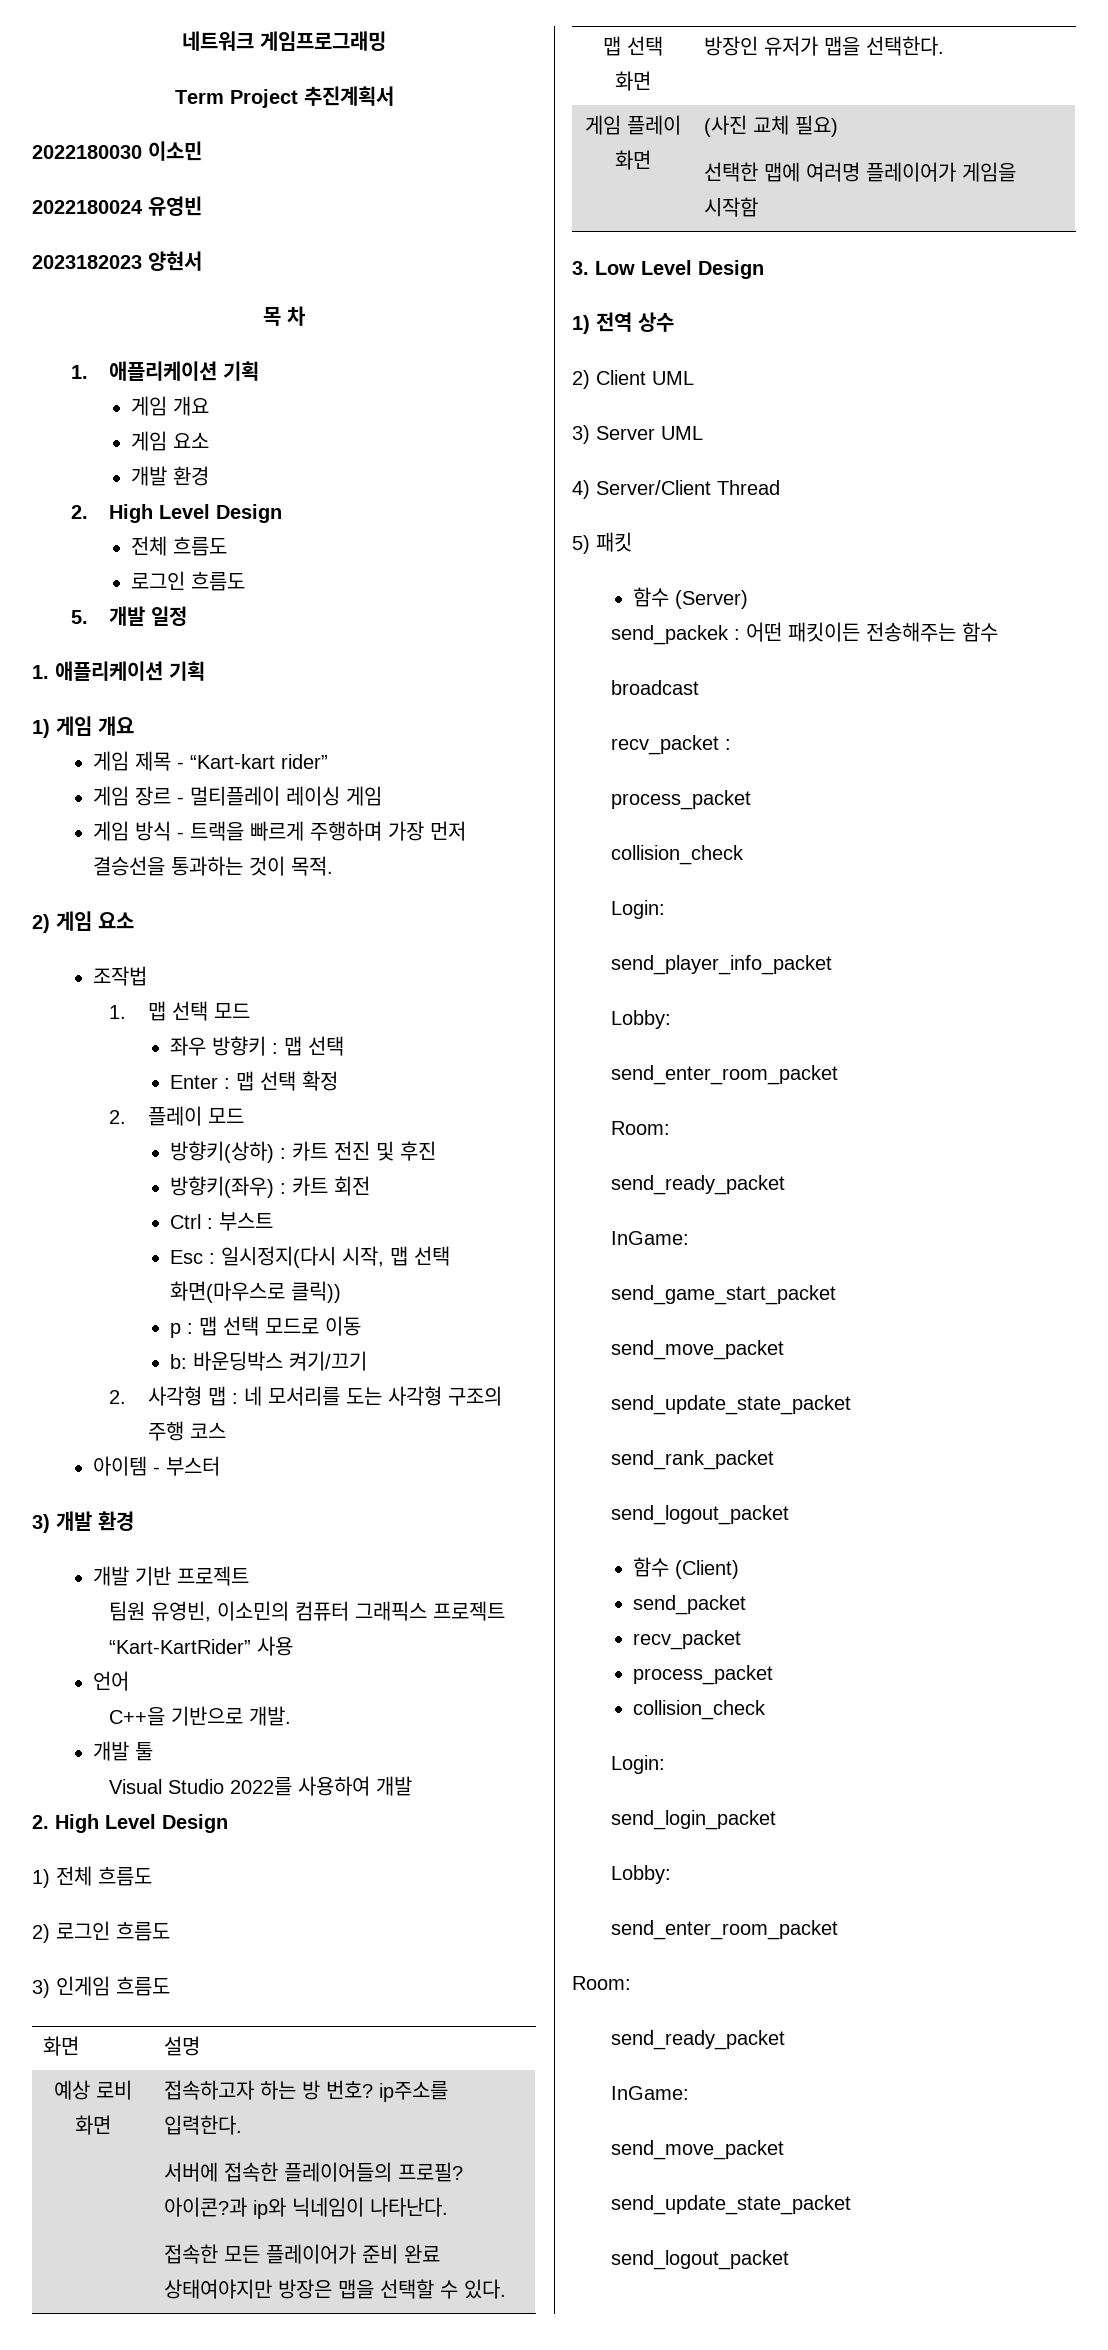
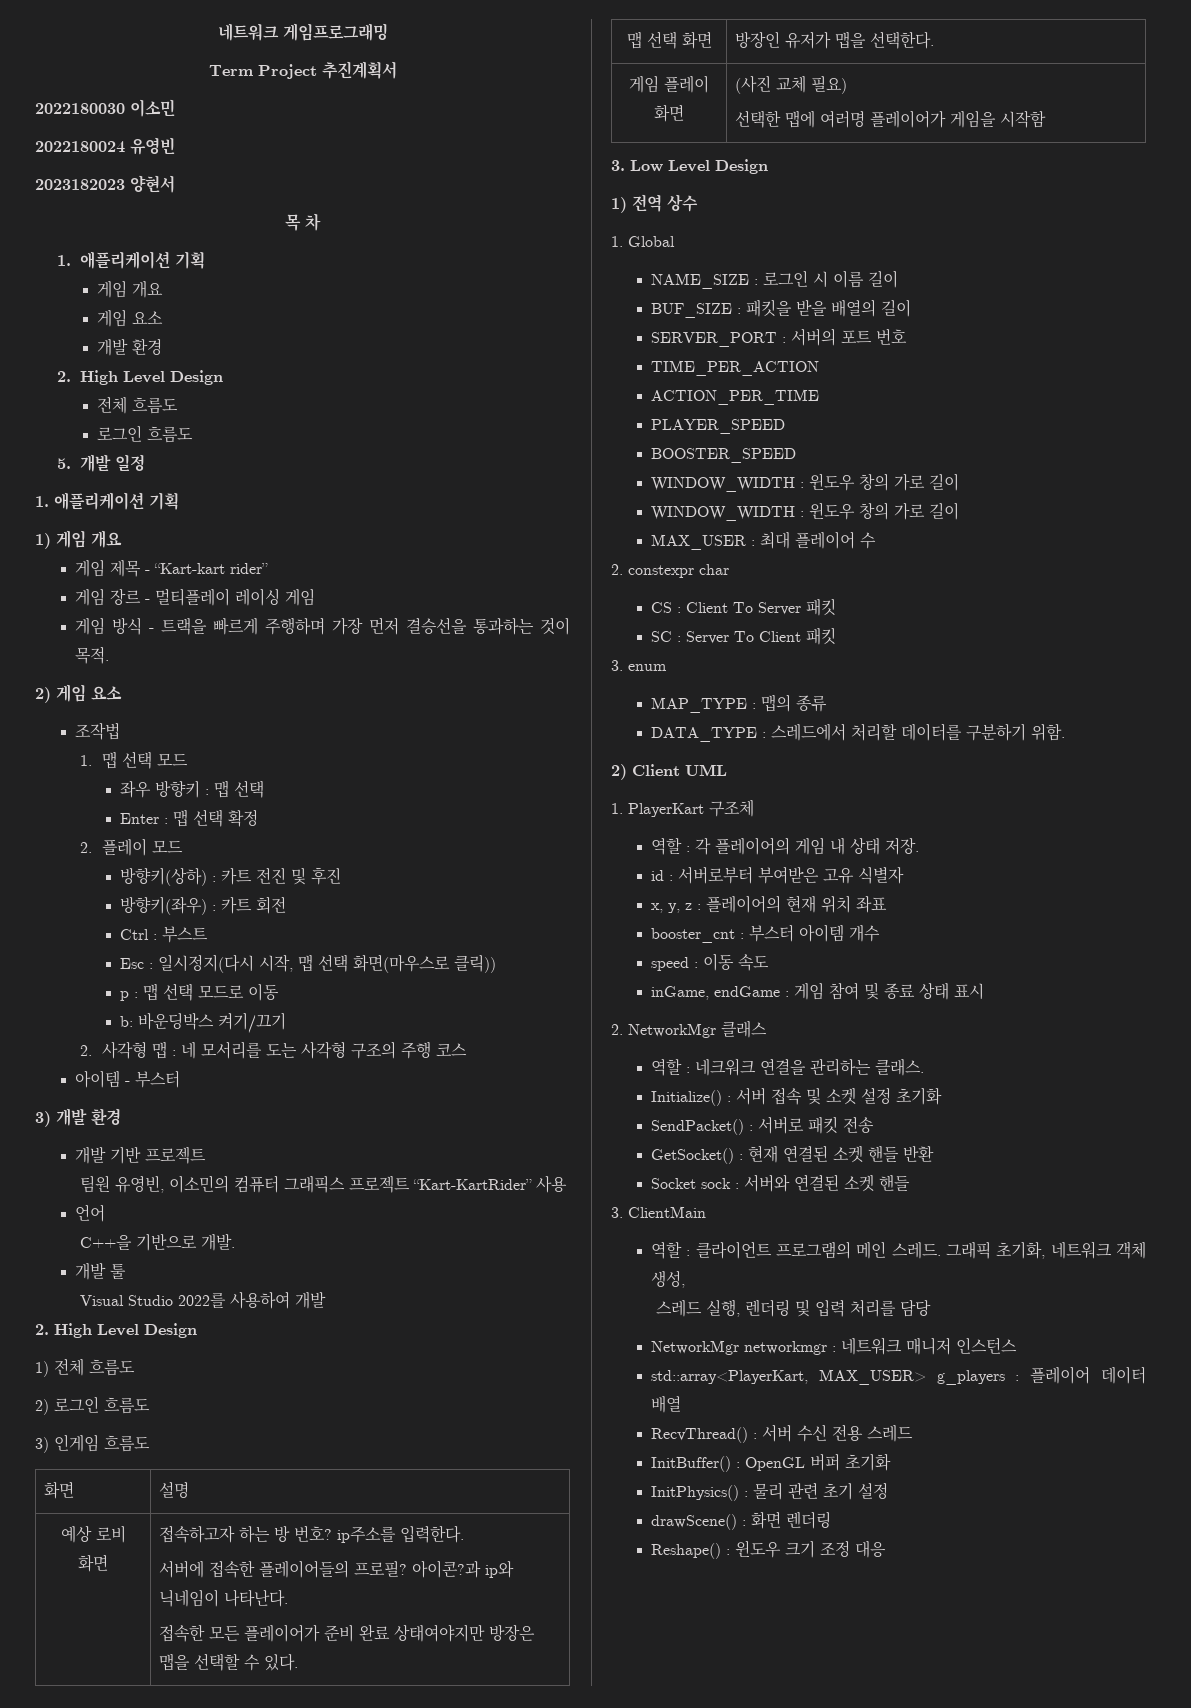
[572,370,694,389] [572,425,703,444] [572,480,780,499] [572,532,632,554] [632,587,748,609] [610,622,998,645] [610,680,699,695] [610,735,731,755] [610,790,751,810] [610,845,744,865] [610,900,665,919] [610,955,832,975] [610,1010,671,1029] [610,1065,838,1085] [610,1121,670,1135] [610,1175,785,1195] [610,1231,689,1245] [610,1285,836,1305] [610,1340,784,1360] [610,1395,851,1415] [610,1450,774,1470] [610,1505,789,1525] [632,1557,739,1579] [632,1595,746,1615] [632,1630,741,1650] [632,1665,773,1685] [632,1700,766,1720] [610,1755,665,1774] [610,1810,776,1830] [610,1865,671,1884] [610,1920,838,1940] [572,1976,631,1990] [610,2030,785,2050] [610,2086,689,2100] [610,2140,784,2160] [610,2195,851,2215] [610,2250,789,2270] 2) Client UML // 3) Server UML // 4) Server/Client Thread // 5) 패킷 // 함수 (Server) // send_packek : 어떤 패킷이든 전송해주는 함수 // broadcast // recv_packet : // process_packet // collision_check // Login: // send_player_info_packet // Lobby: // send_enter_room_packet // Room: // send_ready_packet // InGame: // send_game_start_packet // send_move_packet // send_update_state_packet // send_rank_packet // send_logout_packet // 함수 (Client) // send_packet // recv_packet // process_packet // collision_check // Login: // send_login_packet // Lobby: // send_enter_room_packet // Room: // send_ready_packet // InGame: // send_move_packet // send_update_state_packet // send_logout_packet -> [611,236,675,247] [651,270,899,289] [651,299,912,318] [651,328,908,347] [651,360,820,376] [651,389,820,405] [651,419,786,434] [651,448,797,463] [651,473,960,492] [651,502,960,521] [651,531,877,550] [611,564,729,578] [651,598,837,616] [651,627,837,645] [611,660,667,671] [651,694,828,713] [651,723,1066,742] [611,764,727,780] [611,799,754,817] [651,837,920,855] [651,866,905,884] [651,895,888,913] [651,924,881,943] [651,953,770,971] [651,982,985,1000] [611,1020,767,1038] [651,1058,925,1076] [651,1087,943,1106] [651,1116,875,1135] [651,1145,935,1164] [651,1174,911,1192] [611,1206,706,1218] [651,1241,1146,1259] [651,1270,686,1288] [655,1299,931,1317] [651,1337,1018,1355] [651,1366,1146,1385] [651,1395,682,1413] [651,1424,914,1443] [651,1453,892,1472] [651,1482,889,1501] [651,1511,832,1530] [651,1540,887,1559] 1. Global // NAME_SIZE : 로그인 시 이름 길이 // BUF_SIZE : 패킷을 받을 배열의 길이 // SERVER_PORT : 서버의 포트 번호 // TIME_PER_ACTION // ACTION_PER_TIME // PLAYER_SPEED // BOOSTER_SPEED // WINDOW_WIDTH : 윈도우 창의 가로 길이 // WINDOW_WIDTH : 윈도우 창의 가로 길이 // MAX_USER : 최대 플레이어 수 // 2. constexpr char // CS : Client To Server 패킷 // SC : Server To Client 패킷 // 3. enum // MAP_TYPE : 맵의 종류 // DATA_TYPE : 스레드에서 처리할 데이터를 구분하기 위함. // 2) Client UML // 1. PlayerKart 구조체 // 역할 : 각 플레이어의 게임 내 상태 저장. // id : 서버로부터 부여받은 고유 식별자 // x, y, z : 플레이어의 현재 위치 좌표 // booster_cnt : 부스터 아이템 개수 // speed : 이동 속도 // inGame, endGame : 게임 참여 및 종료 상태 표시 // 2. NetworkMgr 클래스 // 역할 : 네크워크 연결을 관리하는 클래스. // Initialize() : 서버 접속 및 소켓 설정 초기화 // SendPacket() : 서버로 패킷 전송 // GetSocket() : 현재 연결된 소켓 핸들 반환 // Socket sock : 서버와 연결된 소켓 핸들 // 3. ClientMain // 역할 : 클라이언트 프로그램의 메인 스레드. 그래픽 초기화, 네트워크 객체 생성, // 스레드 실행, 렌더링 및 입력 처리를 담당 // NetworkMgr networkmgr : 네트워크 매니저 인스턴스 // std::array<PlayerKart, MAX_USER> g_players : 플레이어 데이터 배열 // RecvThread() : 서버 수신 전용 스레드 // InitBuffer() : OpenGL 버퍼 초기화 // InitPhysics() : 물리 관련 초기 설정 // drawScene() : 화면 렌더링 // Reshape() : 윈도우 크기 조정 대응

